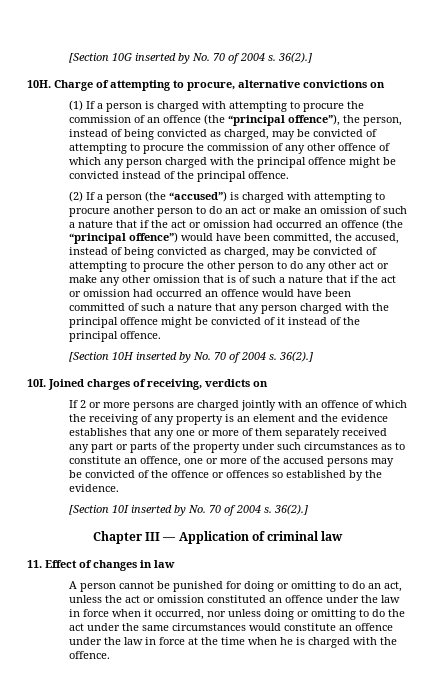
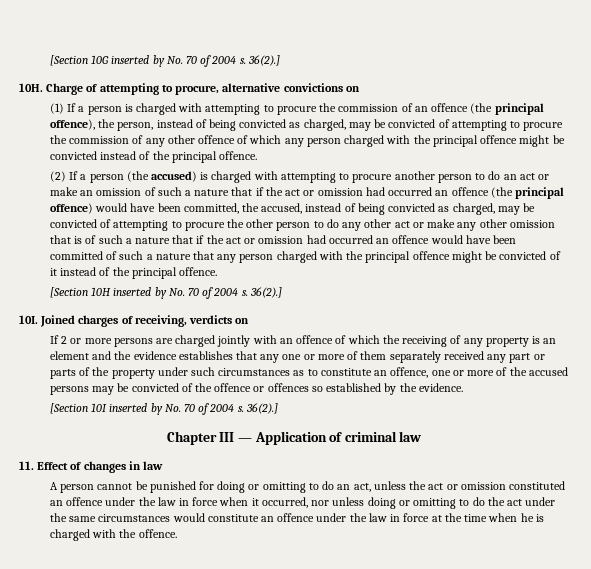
[228,114,341,126] “principal offence”), -> [494,103,544,115] [49,119,95,130] principal offence),
[169,191,228,202] “accused”) -> [150,171,197,182] accused)
[69,232,179,244] “principal offence”) -> [515,187,565,199] [49,203,93,214] principal offence)

